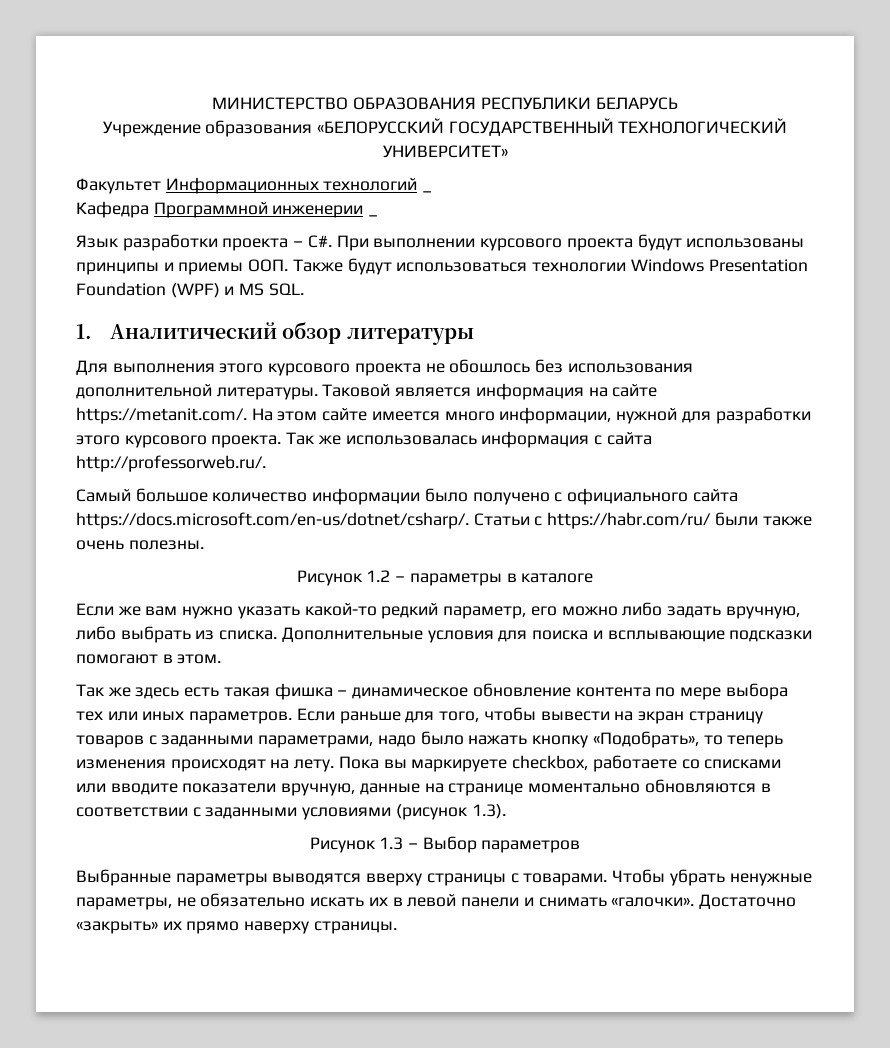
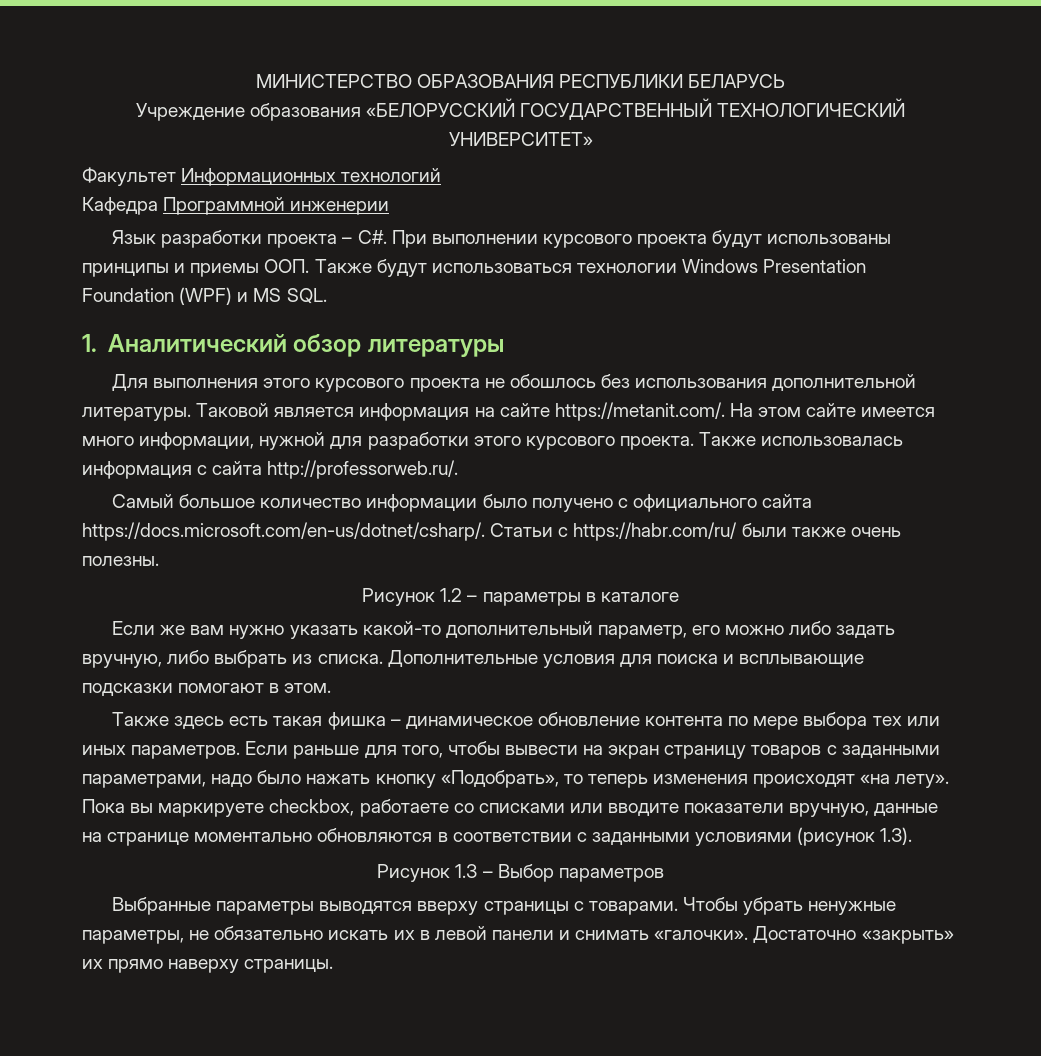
[422,190,433,193] _ -> (442, 175) none
[368,214,379,217] _ -> (390, 208) none
[286,432,341,445] Так же -> [699,432,757,446] Также
[381,603,439,619] редкий -> [445,621,593,638] дополнительный
[76,684,131,697] Так же -> [112,712,170,726] Также
[270,759,335,772] на лету. -> [860,774,950,788] «на лету».

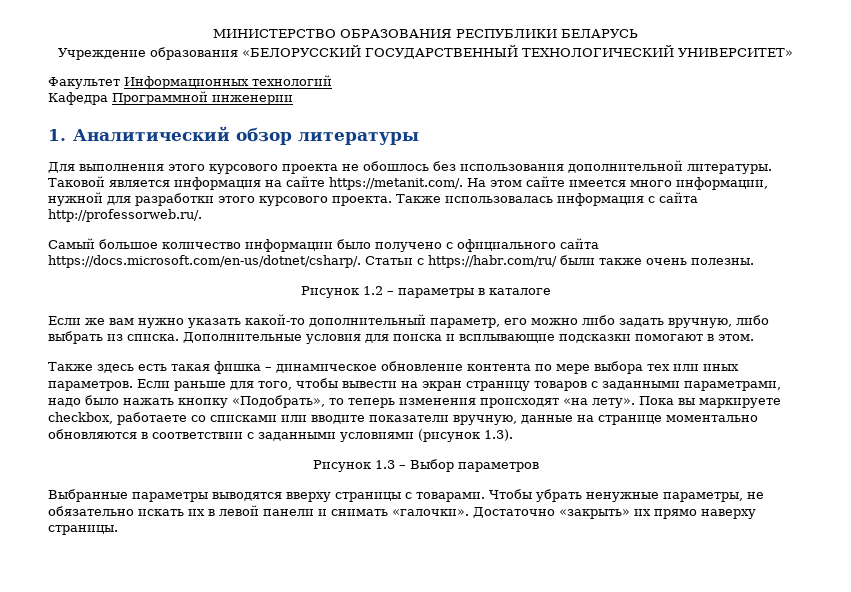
[112,230,892,248] [82,259,867,277] [82,287,327,305] // Язык разработки проекта – C#. При выполнении курсового проекта будут использованы принципы и приемы ООП. Также будут использоваться технологии Windows Presentation Foundation (WPF) и MS SQL. -> (293, 100) none

